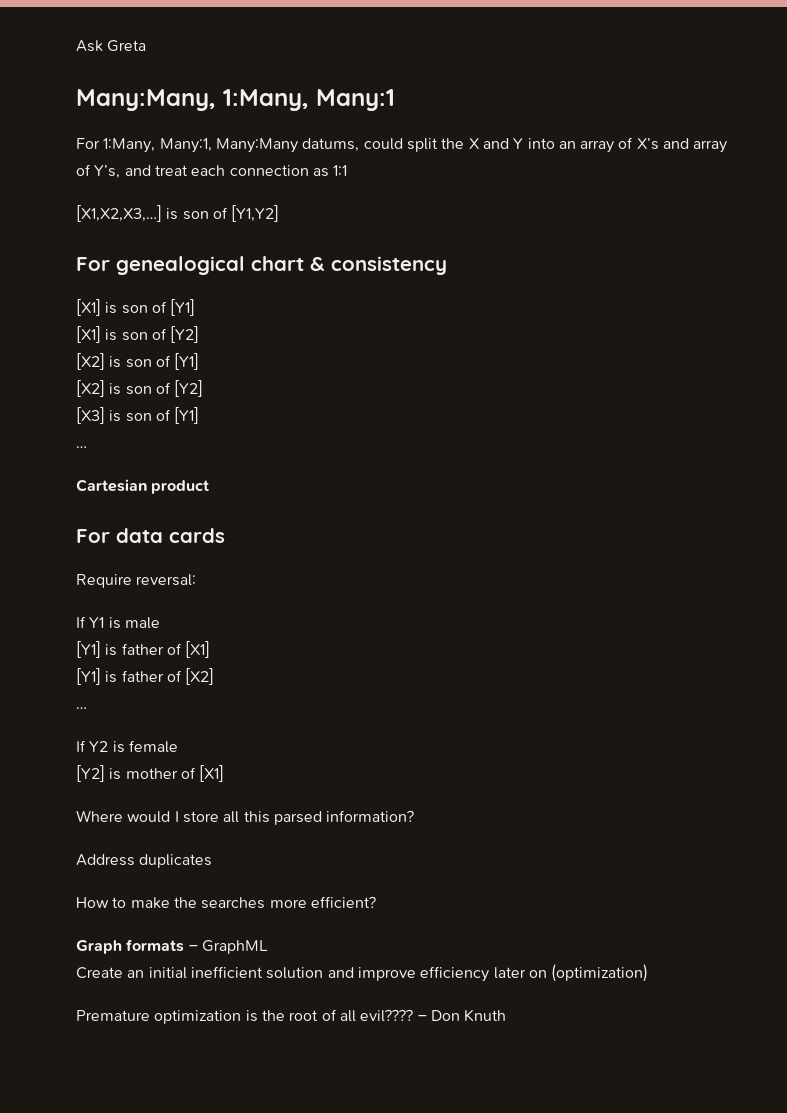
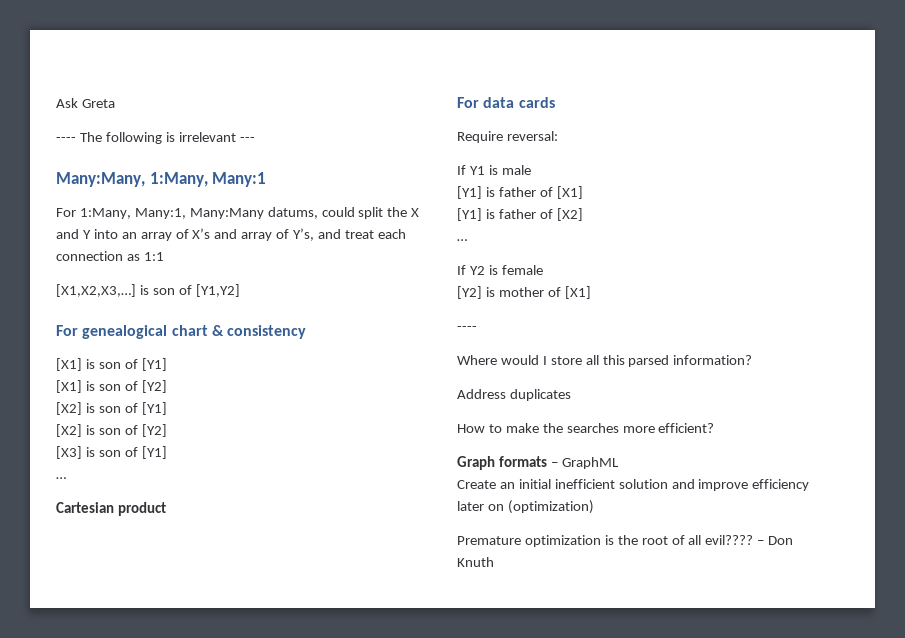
(147, 46) none -> [56,132,255,144] // ---- The following is irrelevant ---
(225, 773) none -> [457,326,477,331] // ----

